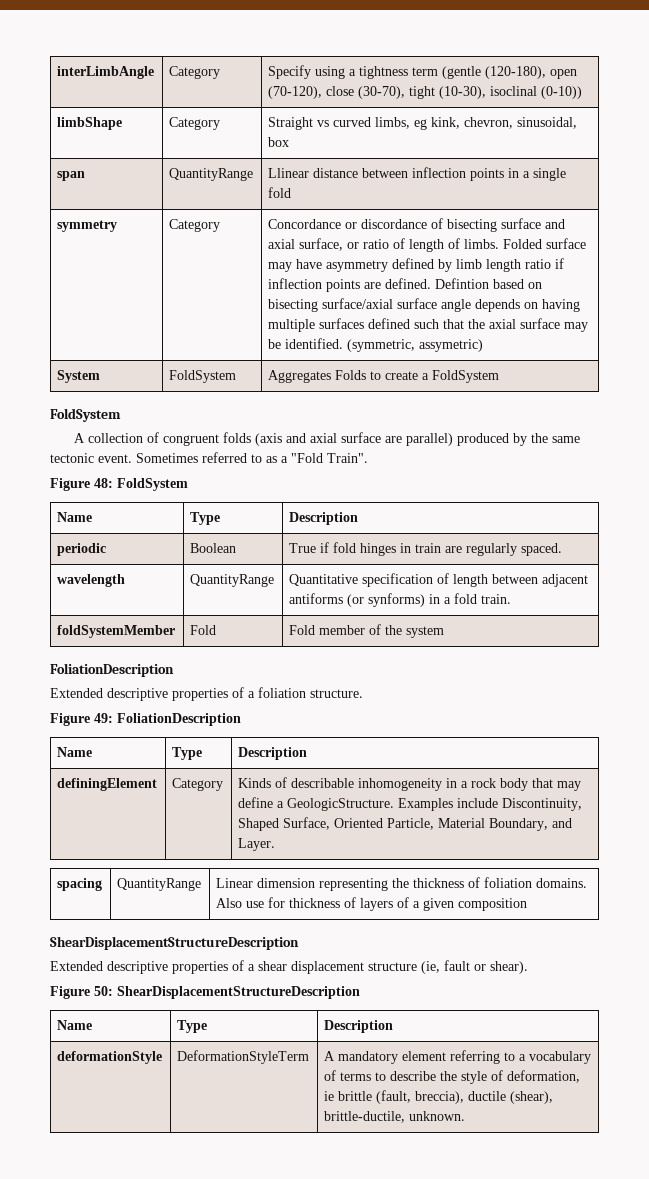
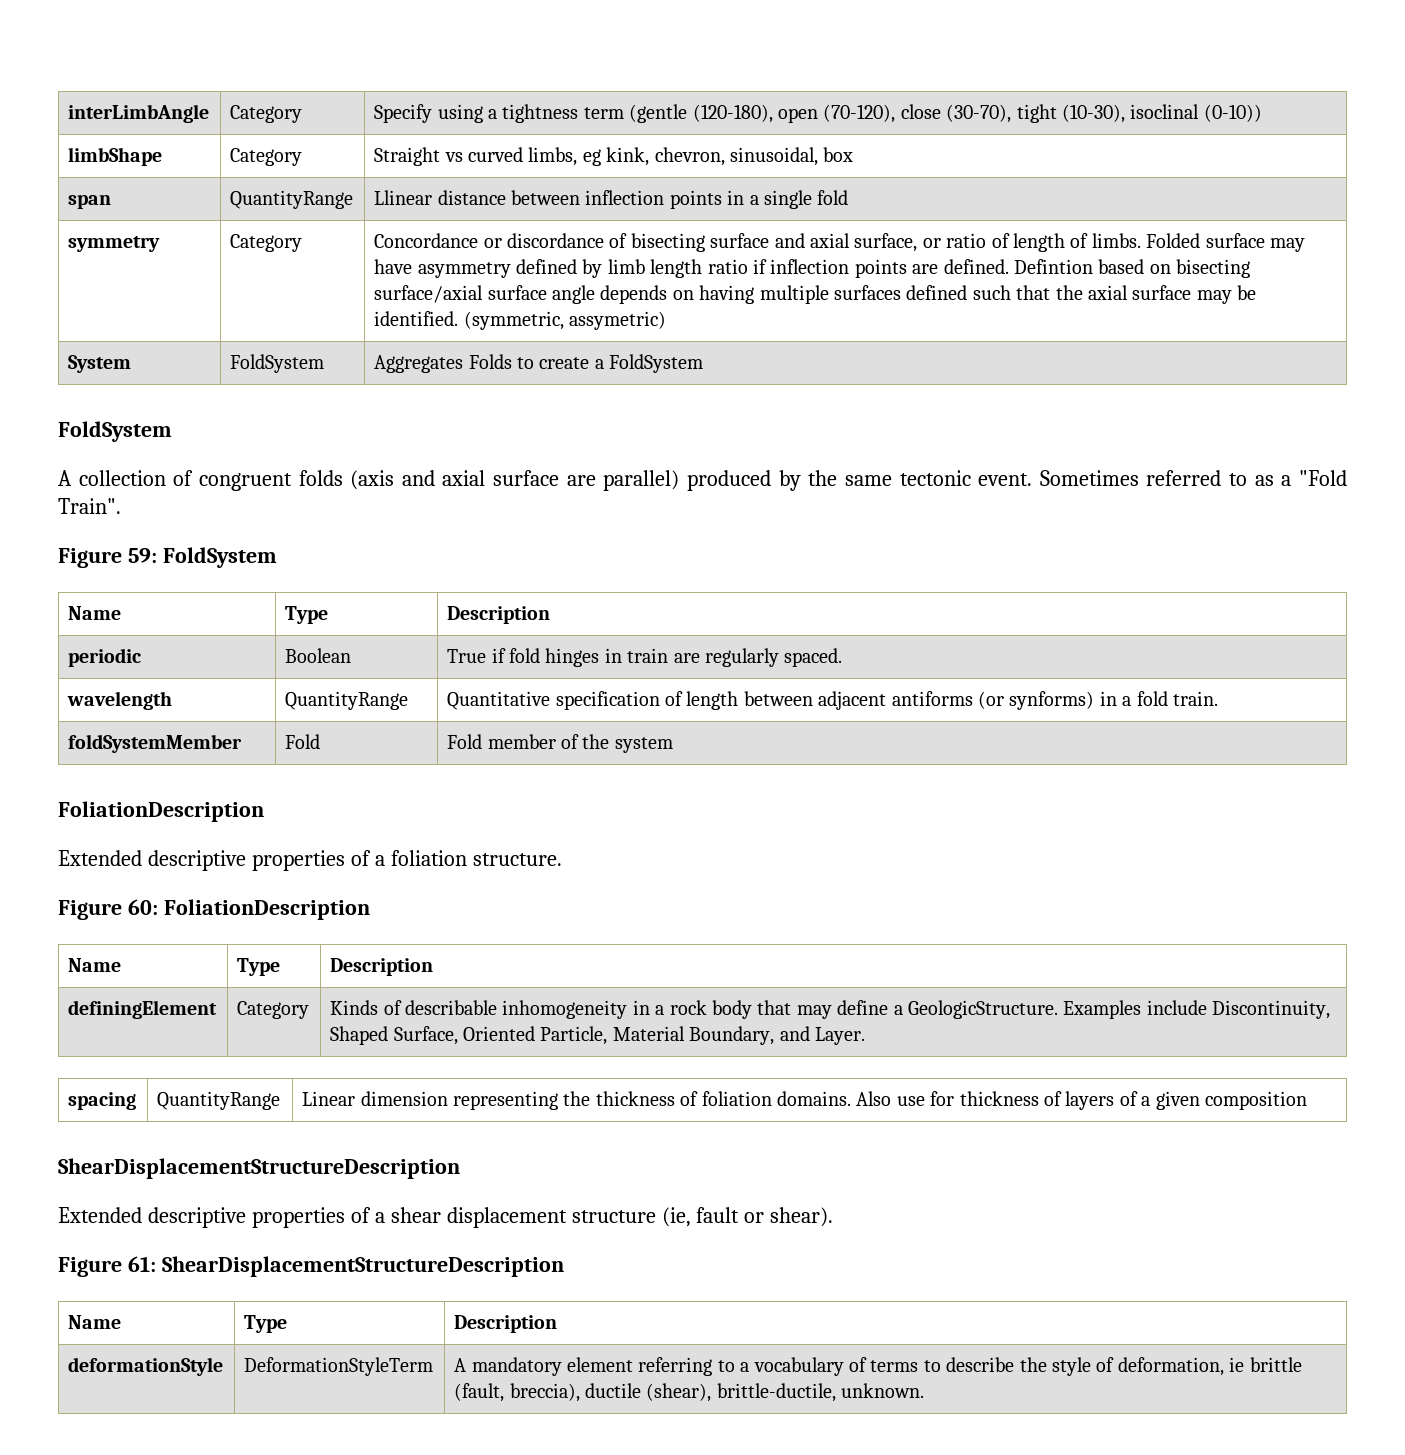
[94,478,113,488] 48: -> [127,548,157,563] 59:
[94,713,113,723] 49: -> [127,899,158,915] 60:
[94,986,113,996] 50: -> [127,1256,156,1272] 61:

